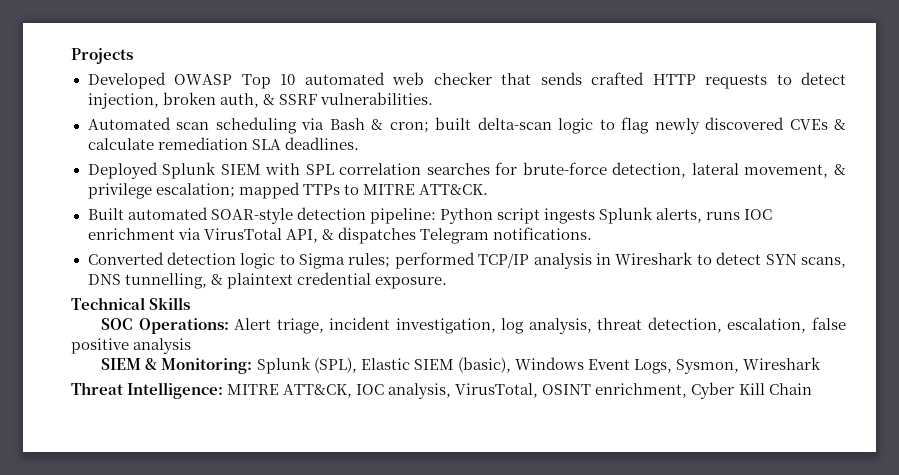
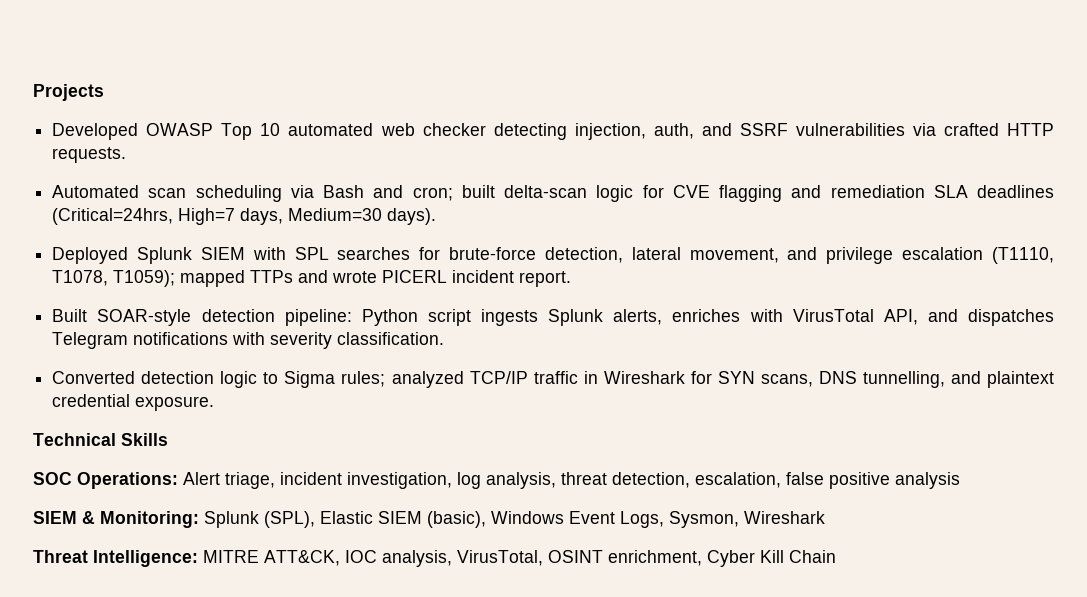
[501,72,846,89] [87,92,433,109] that sends crafted HTTP requests to detect injection, broken auth, & SSRF vulnerabilities. -> [493,123,1054,140] [52,147,127,163] detecting injection, auth, and SSRF vulnerabilities via crafted HTTP requests.
[371,119,383,130] & -> [373,185,404,198] and
[599,117,846,134] [87,137,359,150] to flag newly discovered CVEs & calculate remediation SLA deadlines. -> [642,185,1054,202] [52,208,437,225] for CVE flagging and remediation SLA deadlines (Critical=24hrs, High=7 days, Medium=30 days).
[339,163,422,175] correlation -> (329, 253) none
[833,164,846,175] [87,182,488,199] & privilege escalation; mapped TTPs to MITRE ATT&CK. -> [787,247,1054,264] [52,270,572,287] and privilege escalation (T1110, T1078, T1059); mapped TTPs and wrote PICERL incident report.
[127,207,208,220] automated -> (88, 315) none
[706,209,773,220] [87,228,201,240] runs IOC enrichment via -> [672,309,783,322] enriches with
[321,229,334,240] & -> [927,309,958,322] and
[492,227,592,240] notifications. -> [133,332,445,349] notifications with severity classification.
[394,252,762,269] performed TCP/IP analysis in Wireshark to detect -> [391,371,712,388] analyzed TCP/IP traffic in Wireshark for
[210,274,223,285] & -> [950,371,981,384] and

